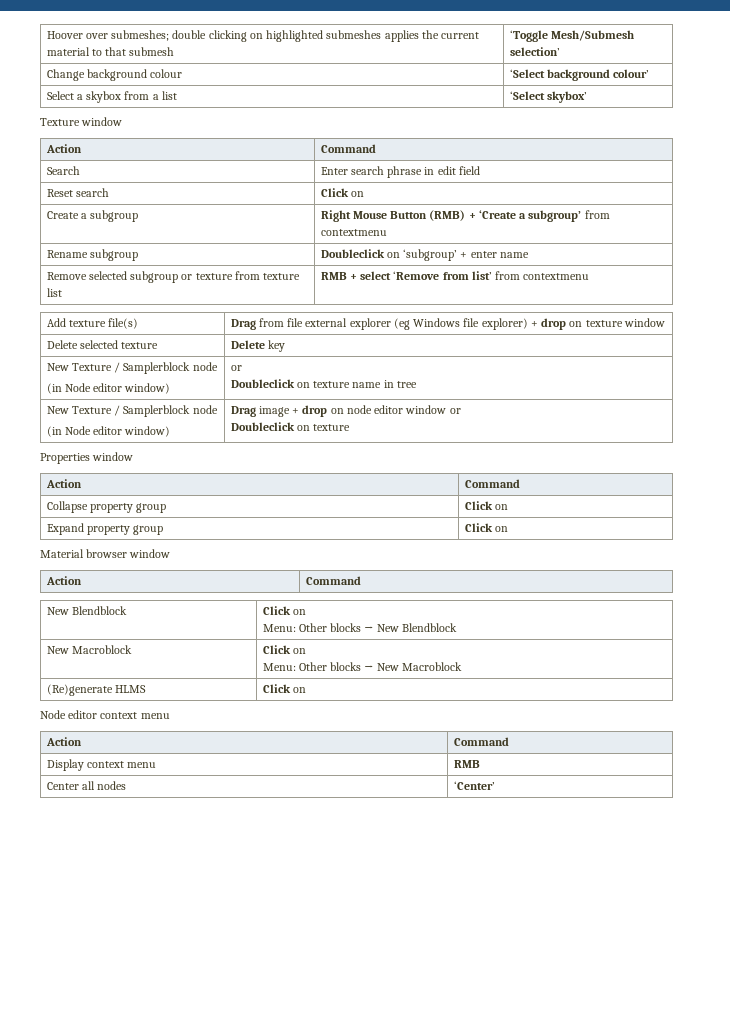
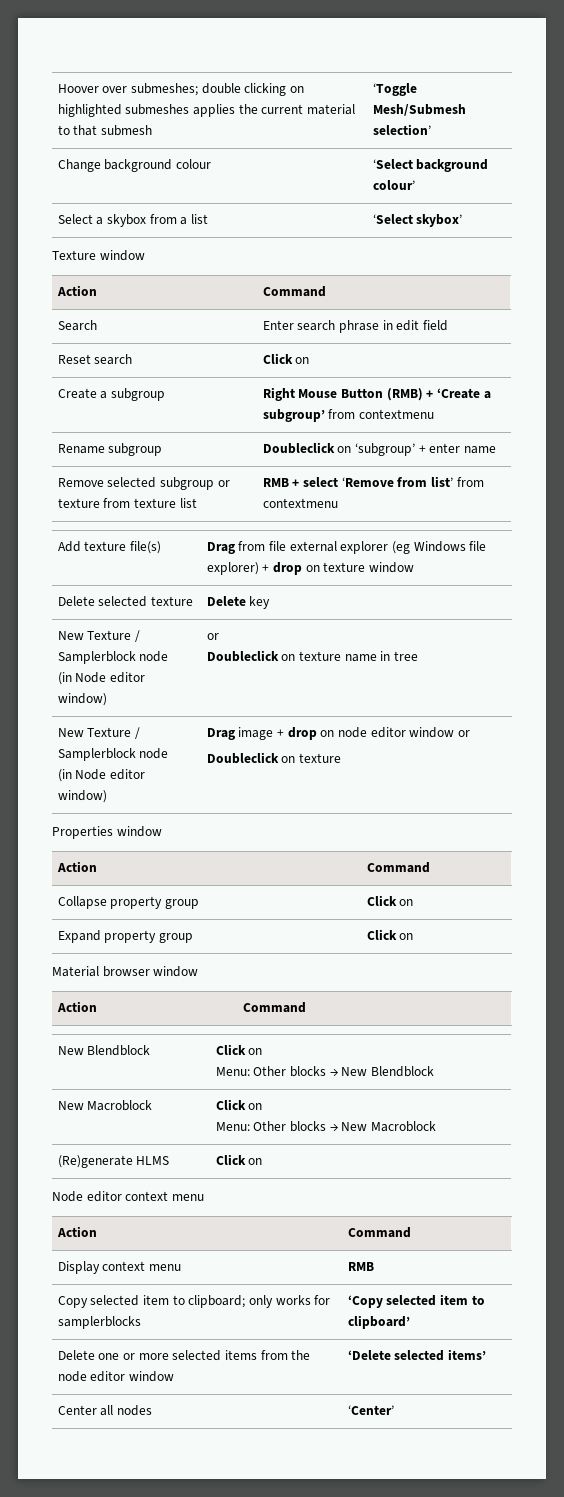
(480, 764) none -> [57,1295,331,1308] [57,1316,141,1329] [347,1294,485,1308] [347,1315,410,1329] [57,1350,311,1361] [57,1371,174,1382] [347,1349,486,1361] // Copy selected item to clipboard; only works for samplerblocks | ‘Copy selected item to clipboard’ // Delete one or more selected items from the node editor window | ‘Delete selected items’

